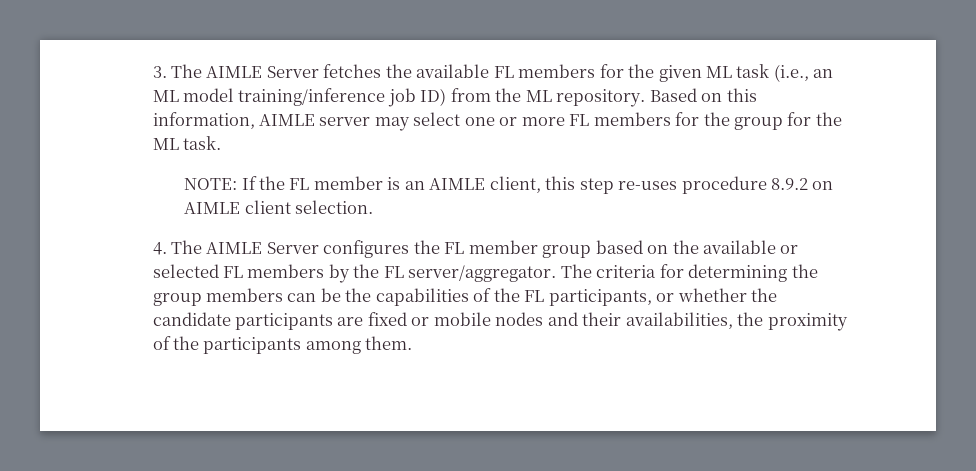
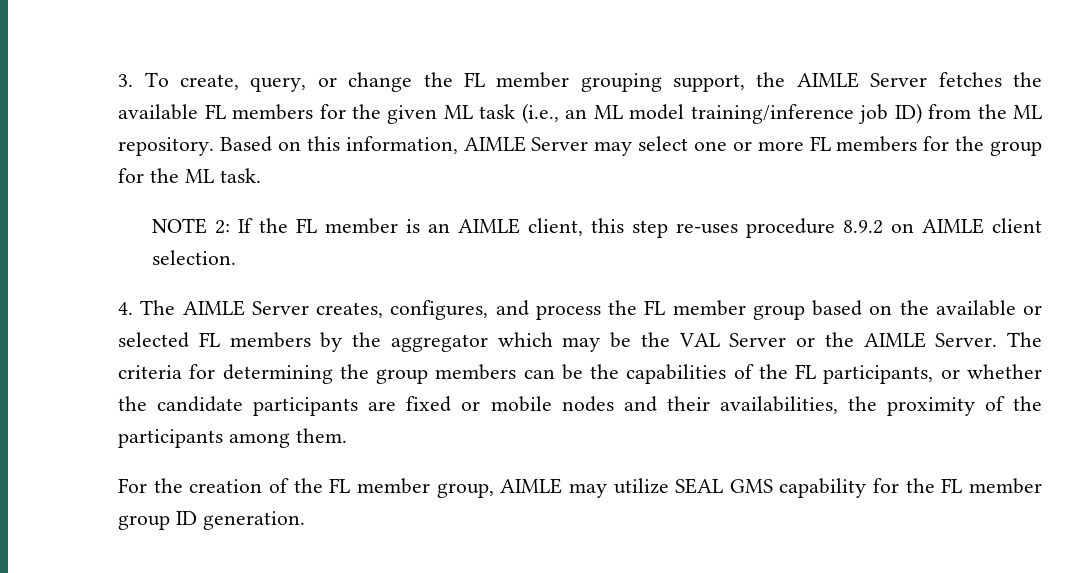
[170,64,202,78] The -> [144,72,786,92] To create, query, or change the FL member grouping support, the
[319,117,371,126] server -> [531,137,589,151] Server
[184,178,238,190] NOTE: -> [152,218,231,234] NOTE 2:
[323,240,410,258] configures -> [316,300,601,320] creates, configures, and process
[383,265,557,282] FL server/aggregator. -> [390,332,998,352] aggregator which may be the VAL Server or the AIMLE Server.
(413, 343) none -> [118,478,1042,498] [118,511,305,530] // For the creation of the FL member group, AIMLE may utilize SEAL GMS capability for the FL member group ID generation.

